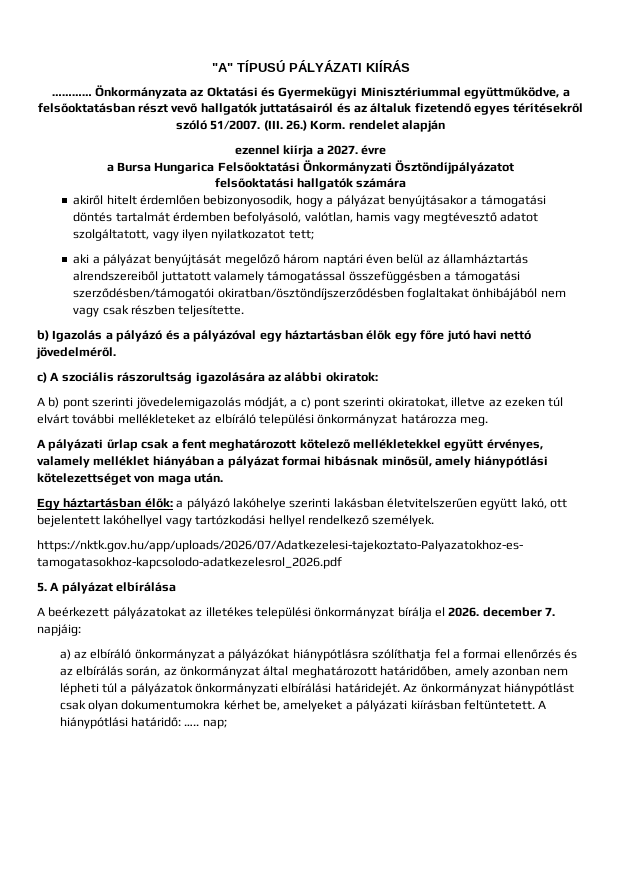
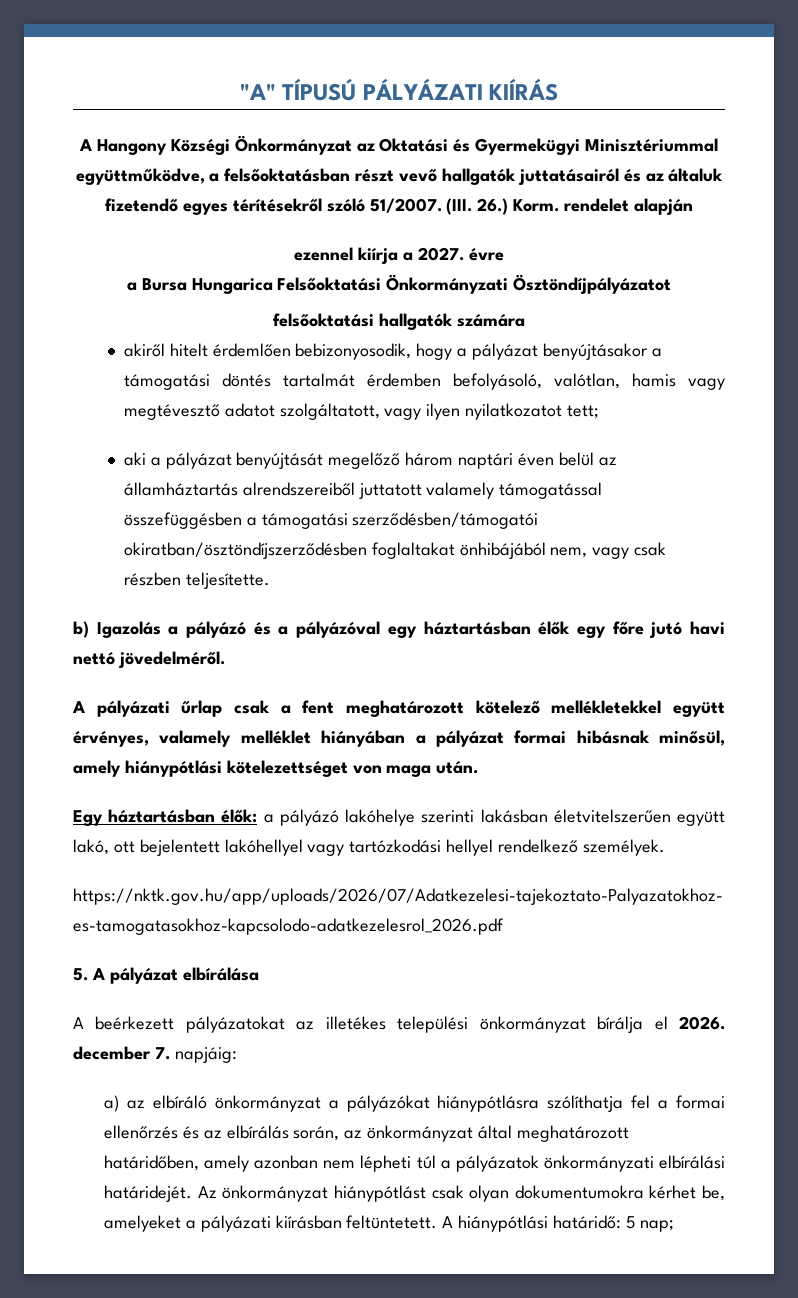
[51,85,187,99] ………… Önkormányzata -> [79,135,352,155] A Hangony Községi Önkormányzat
[540,290,566,298] nem -> [550,547,588,558] nem,
[37,372,378,384] [37,397,564,409] [37,414,488,426] // c) A szociális rászorultság igazolására az alábbi okiratok: // A b) pont szerinti jövedelemigazolás módját, a c) pont szerinti okiratokat, illetve az ezeken túl elvárt további mellékleteket az elbíráló települési önkormányzat határozza meg. -> (225, 659) none
[184,724,200,726] ….. -> [625,1216,635,1229] 5

